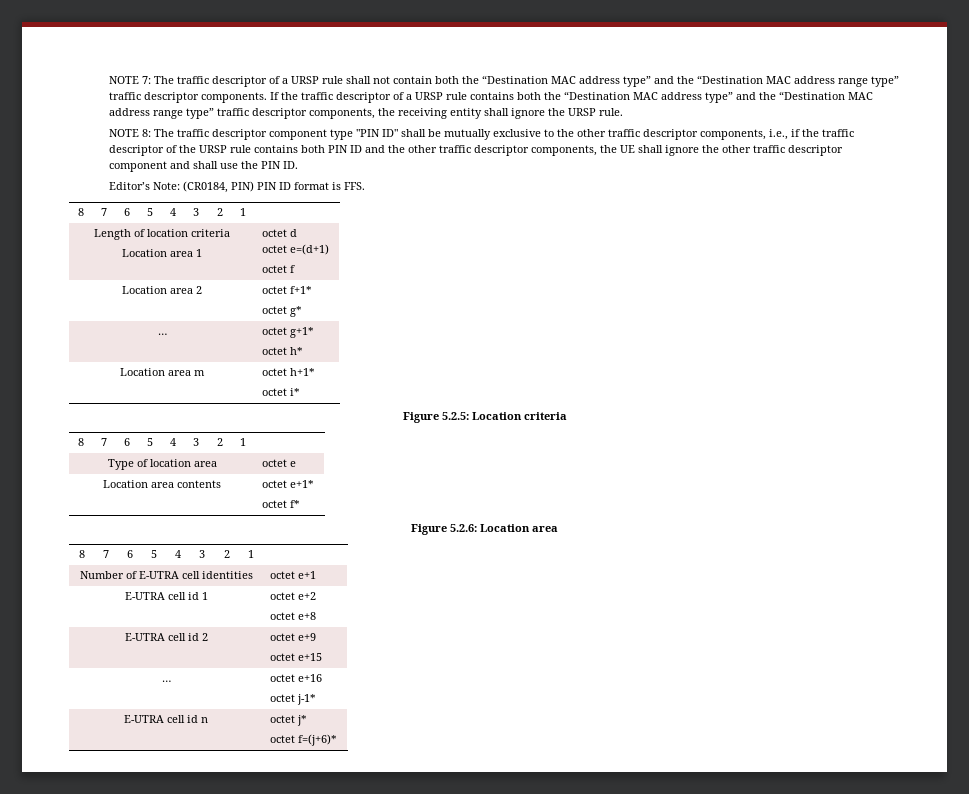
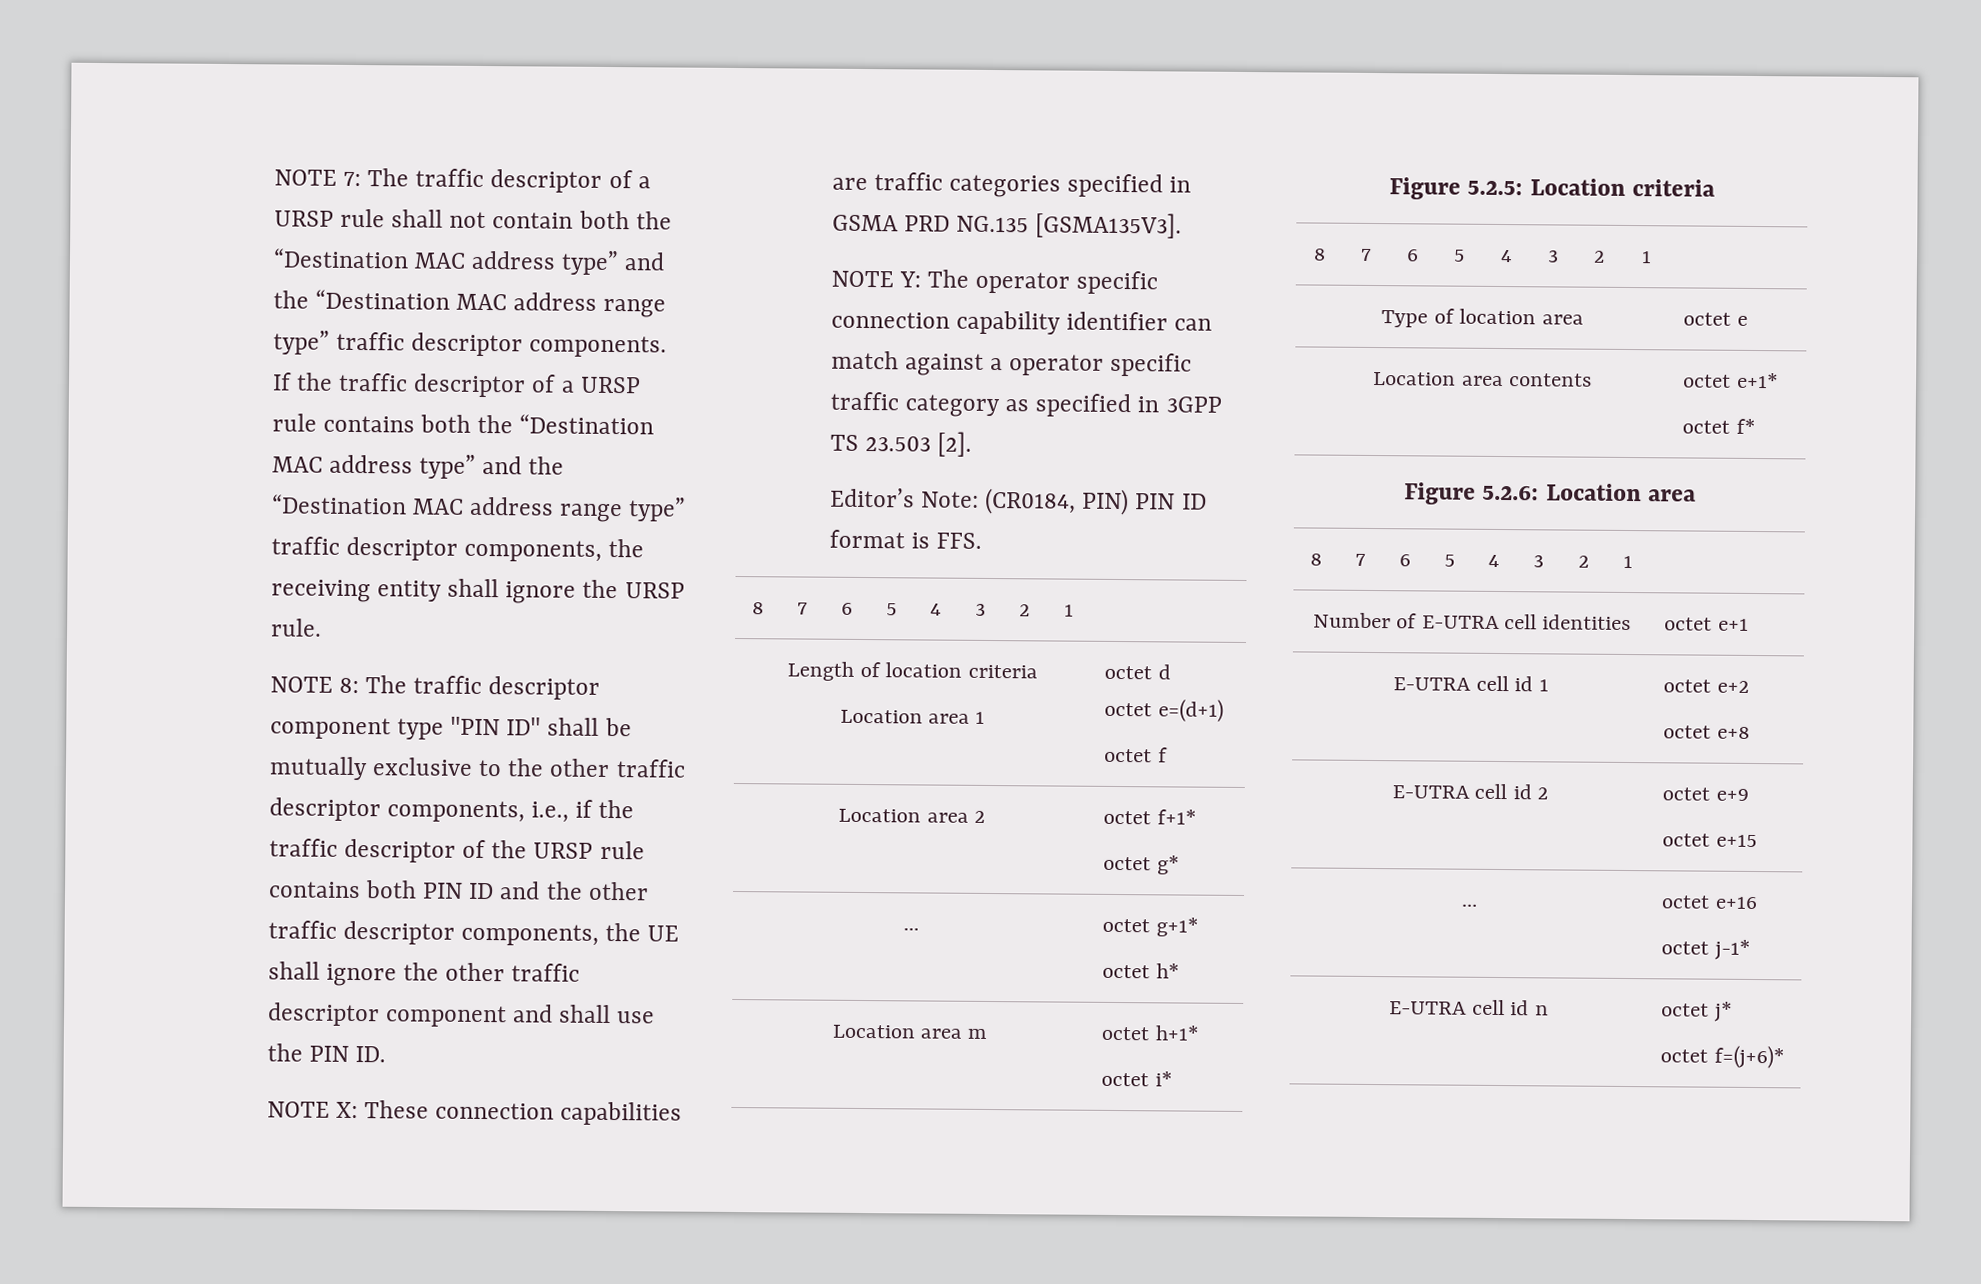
(298, 165) none -> [266,1100,683,1126] [831,172,1192,198] [831,212,1183,239] [830,269,1159,295] [830,310,1213,335] [830,350,1193,377] [829,391,1222,418] [829,431,973,457] // NOTE X: These connection capabilities are traffic categories specified in GSMA PRD NG.135 [GSMA135V3]. // NOTE Y: The operator specific connection capability identifier can match against a operator specific traffic category as specified in 3GPP TS 23.503 [2].

